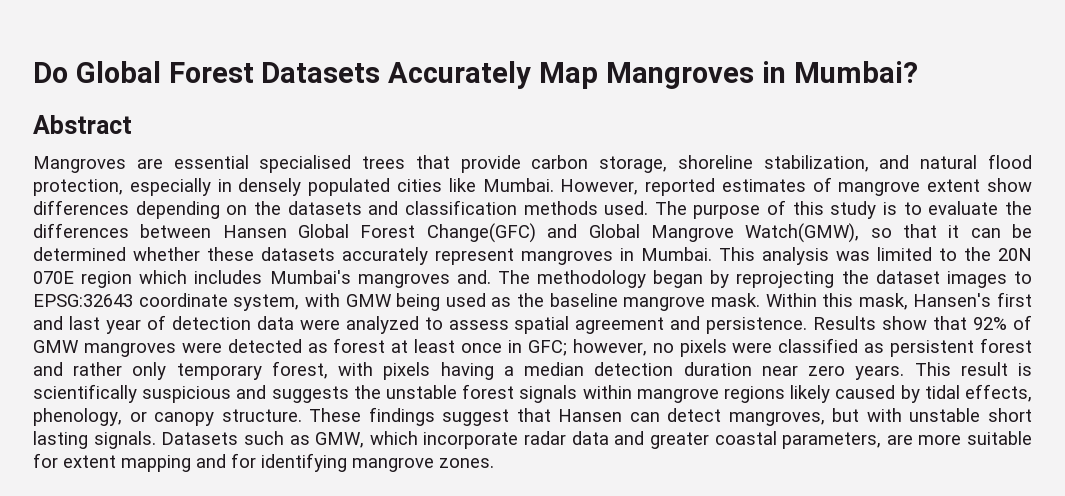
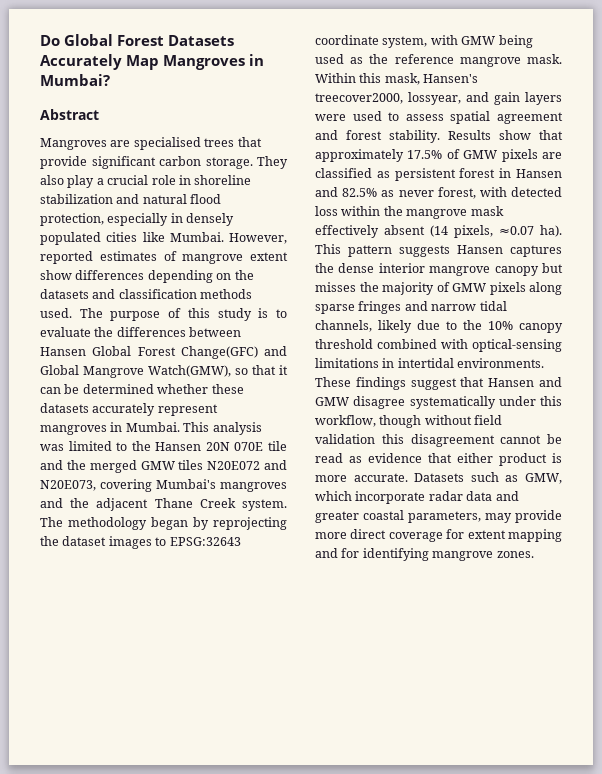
[173,155,249,169] essential -> (131, 143) none
[531,155,869,173] carbon storage, shoreline stabilization, -> [91,156,288,169] [40,175,252,188] [40,194,113,204] significant carbon storage. They also play a crucial role in shoreline stabilization
(991, 254) none -> [155,442,202,451] Hansen
[81,270,491,288] region which includes Mumbai's mangroves and. -> [268,441,287,451] [40,460,287,473] [40,479,287,492] [40,498,287,511] tile and the merged GMW tiles N20E072 and N20E073, covering Mumbai's mangroves and the adjacent Thane Creek system.
[549,293,618,307] baseline -> [394,54,454,64] reference
[997,292,1032,307] [33,315,419,334] first and last year of detection data were analyzed -> [315,92,562,105] [315,111,382,121] treecover2000, lossyear, and gain layers were used
[706,317,808,334] persistence. -> [346,130,440,143] forest stability.
[973,315,1033,330] [33,338,1033,357] [33,361,1033,380] [33,384,1033,403] [33,408,302,426] 92% of GMW mangroves were detected as forest at least once in GFC; however, no pixels were classified as persistent forest and rather only temporary forest, with pixels having a median detection duration near zero years. This result is scientifically suspicious and suggests the unstable forest signals within mangrove regions likely caused by tidal effects, phenology, or canopy structure. -> [315,149,562,162] [315,168,562,181] [315,187,562,199] [315,206,504,219] [315,225,562,238] [315,244,562,257] [315,263,563,276] [315,282,562,295] [315,301,507,314] [315,320,563,333] [315,339,562,352] [315,358,545,368] approximately 17.5% of GMW pixels are classified as persistent forest in Hansen and 82.5% as never forest, with detected loss within the mangrove mask effectively absent (14 pixels, ≈0.07 ha). This pattern suggests Hansen captures the dense interior mangrove canopy but misses the majority of GMW pixels along sparse fringes and narrow tidal channels, likely due to the 10% canopy threshold combined with optical-sensing limitations in intertidal environments.
[629,408,1032,426] [33,431,156,449] can detect mangroves, but with unstable short lasting signals. -> [539,377,562,387] [315,396,562,409] [315,415,503,428] [315,434,562,447] [315,453,562,466] [315,473,408,482] and GMW disagree systematically under this workflow, though without field validation this disagreement cannot be read as evidence that either product is more accurate.
[886,431,1032,445] are more suitable -> [485,510,562,523] [315,529,443,542] may provide more direct coverage

